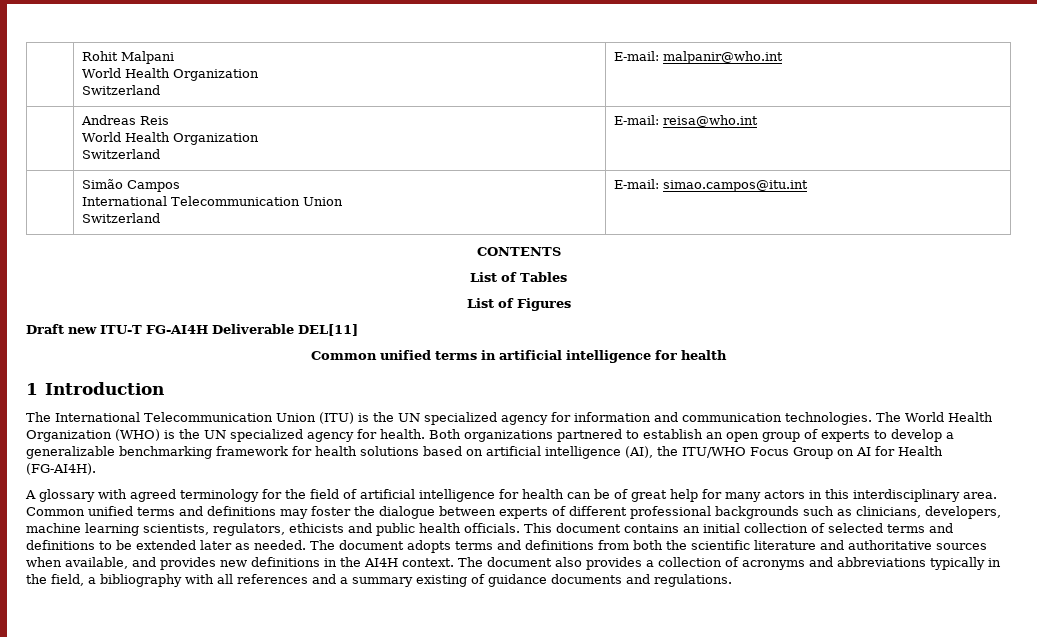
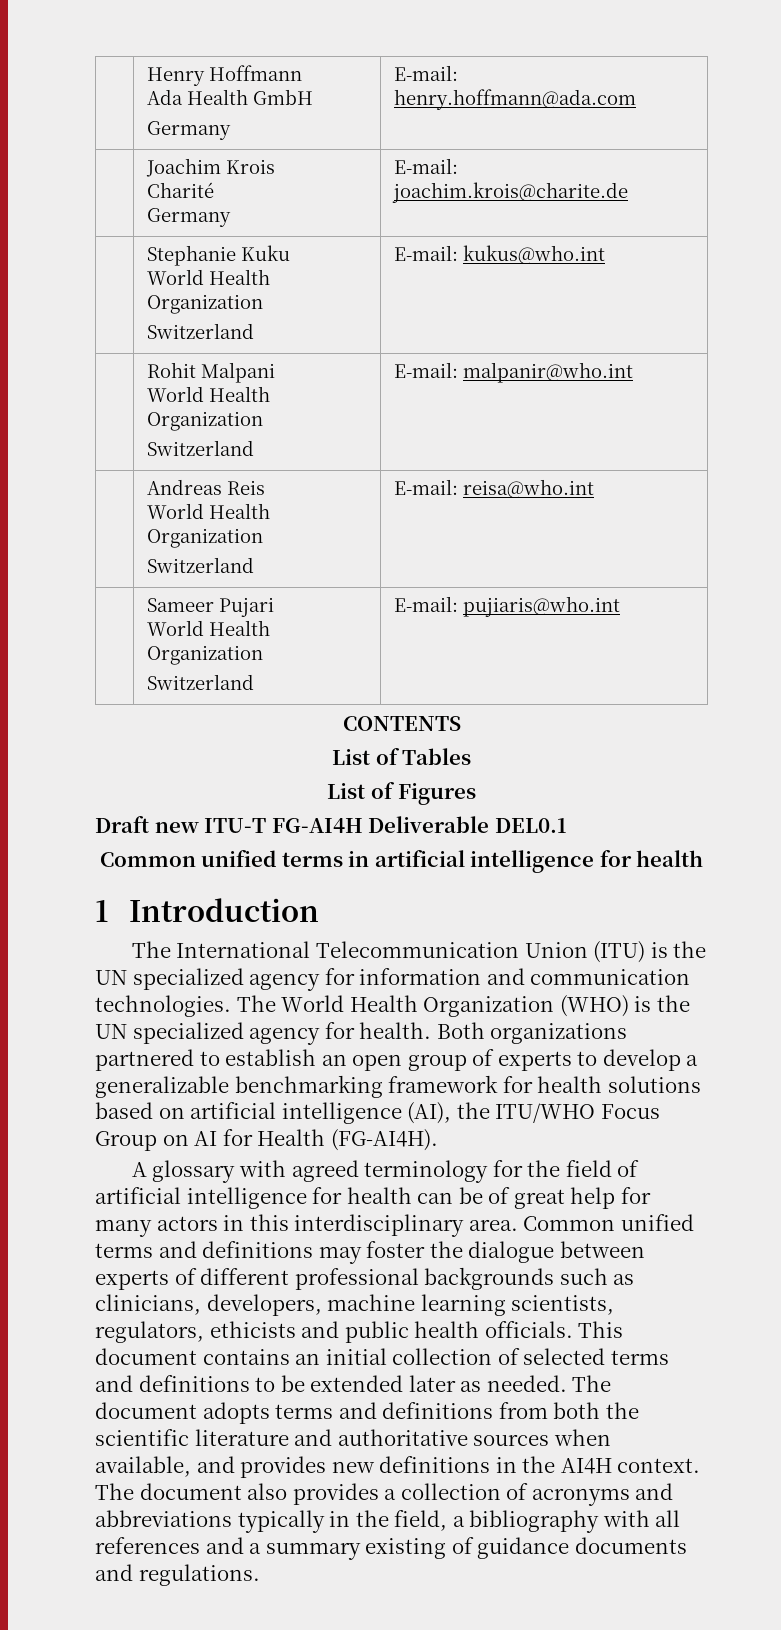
(82, 56) none -> [147,65,303,86] [147,89,314,105] [147,121,232,140] [394,65,459,81] [394,89,637,110] [146,158,276,177] [147,182,215,198] [147,208,232,227] [394,158,459,174] [392,182,629,203] [147,245,291,266] [147,269,271,285] [147,294,264,314] [147,323,255,339] [394,245,606,264] | Henry Hoffmann // Ada Health GmbH // Germany | E-mail: henry.hoffmann@ada.com // | Joachim Krois // Charité // Germany | E-mail: joachim.krois@charite.de // | Stephanie Kuku // World Health Organization // Switzerland | E-mail: kukus@who.int //
[82,179,181,192] [82,196,344,206] [82,213,161,223] [614,179,809,192] Simão Campos // International Telecommunication Union // Switzerland | E-mail: simao.campos@itu.int -> [147,597,275,617] [147,620,271,636] [147,645,264,665] [147,674,255,690] [394,596,621,617] Sameer Pujari // World Health Organization // Switzerland | E-mail: pujiaris@who.int
[297,324,358,336] DEL[11] -> [494,818,567,833] DEL0.1

